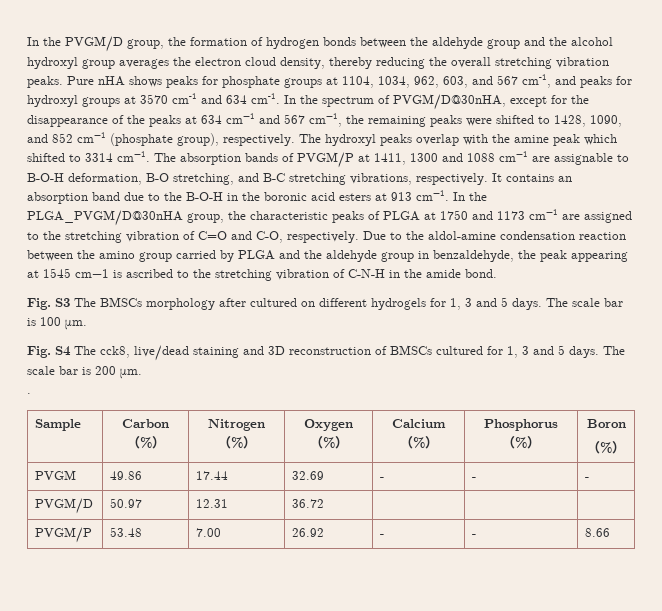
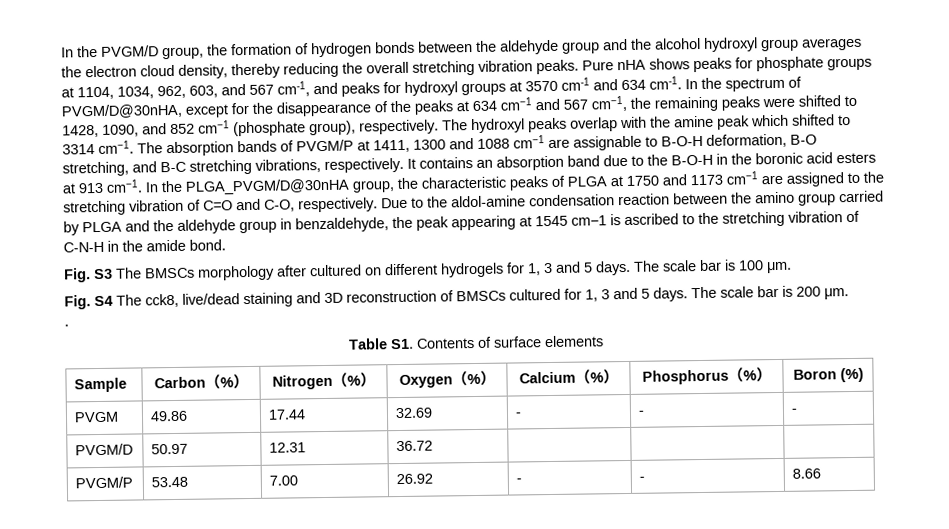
(31, 393) none -> [347,335,604,350] // Table S1. Contents of surface elements
[587,441,625,454] // （%） -> [839,367,864,383] (%)

